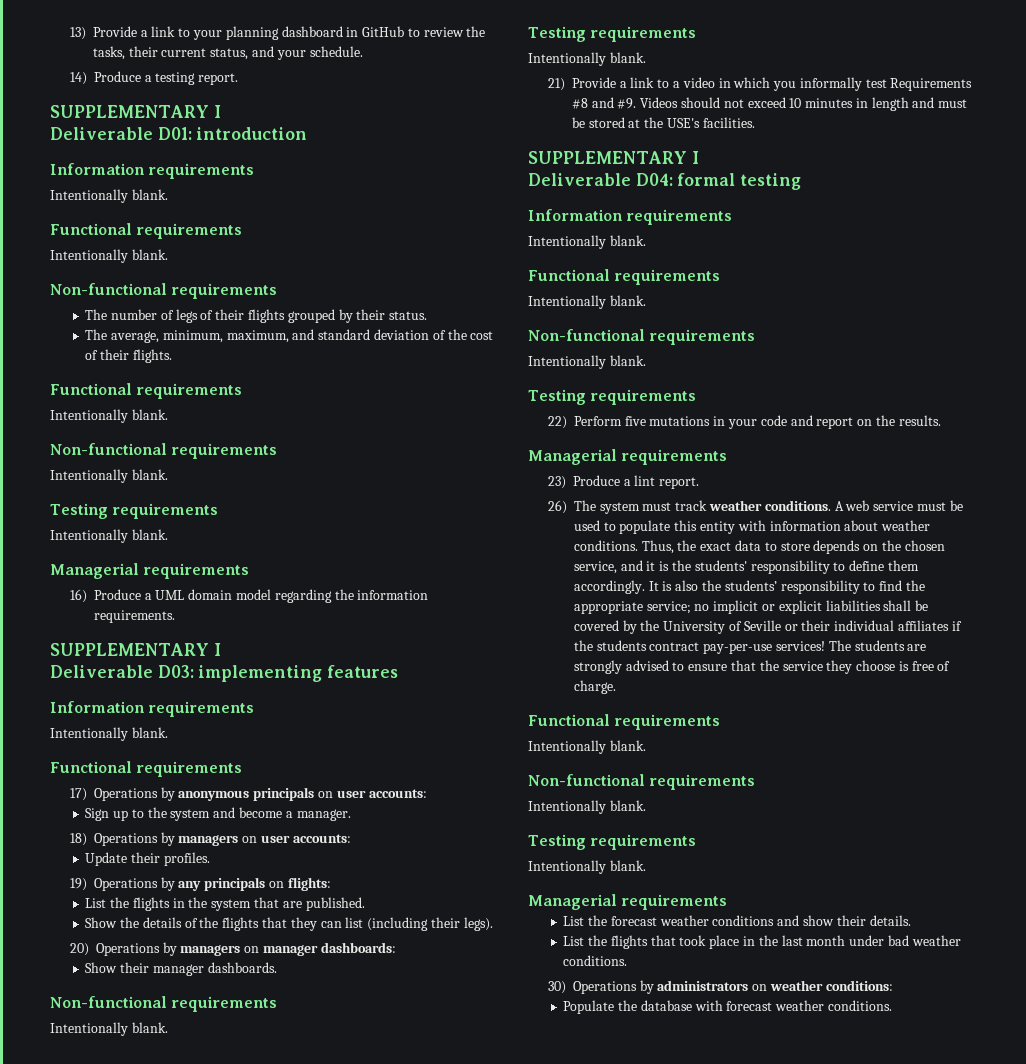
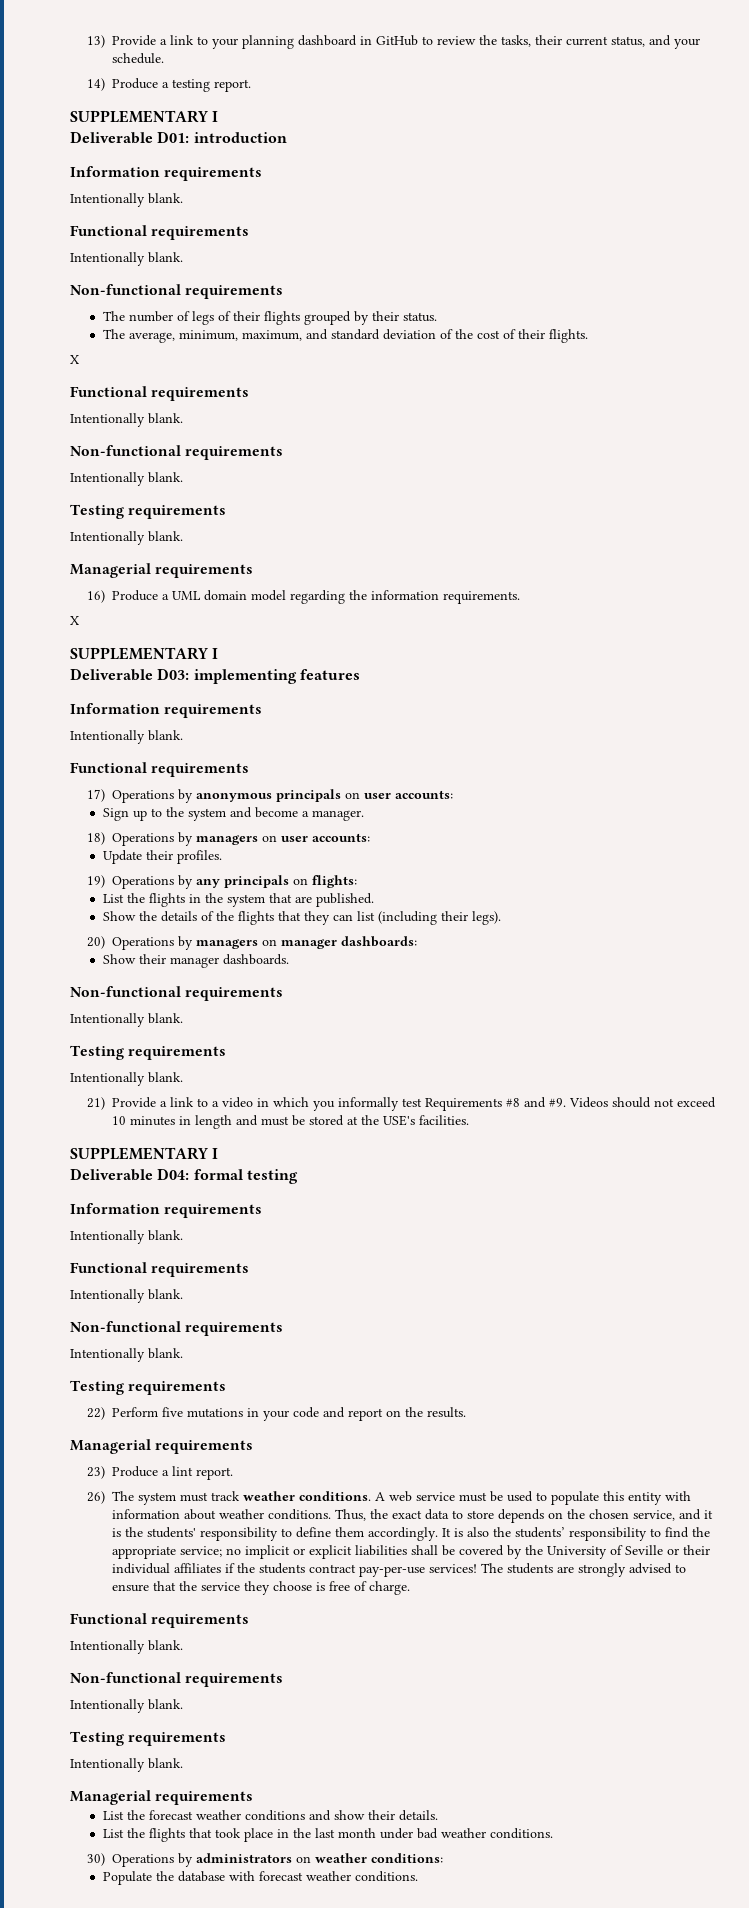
(172, 356) none -> [70,355,80,364] // X
(175, 616) none -> [70,616,80,625] // X

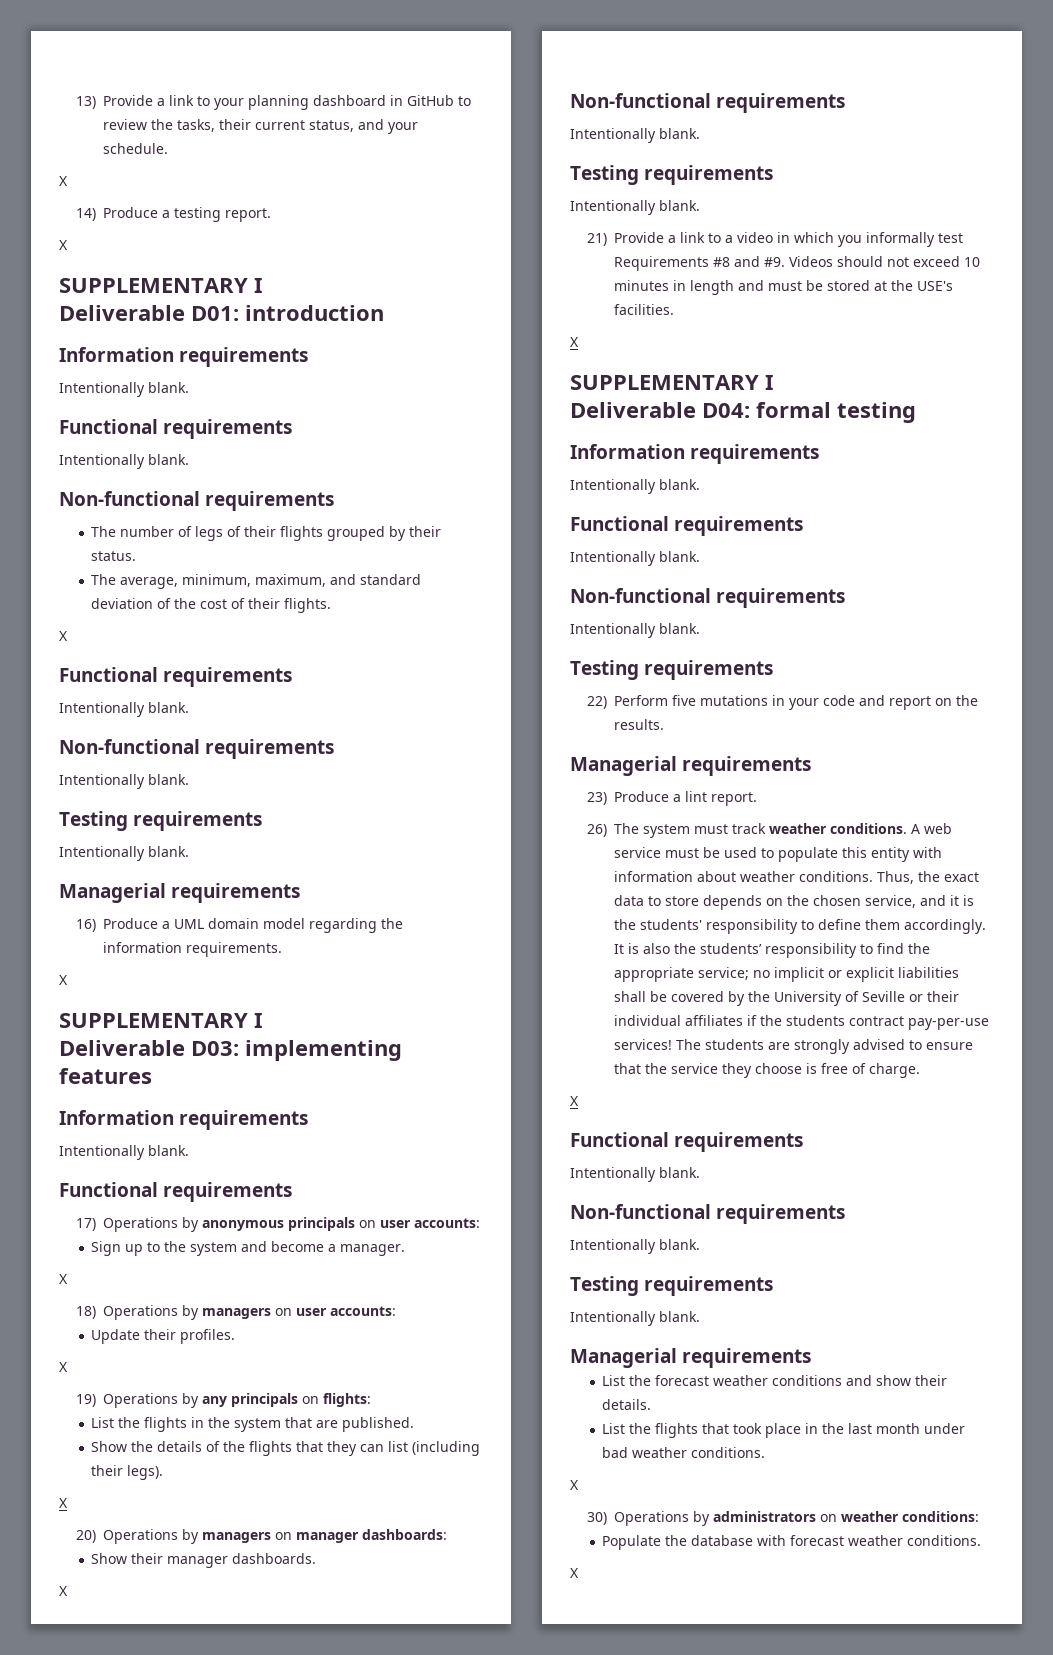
(165, 58) none -> [59,176,68,186] // X
(252, 85) none -> [59,240,68,250] // X
(364, 815) none -> [59,1274,68,1284] // X
(222, 857) none -> [59,1362,68,1372] // X
(501, 918) none -> [59,1498,68,1508] // X
(289, 959) none -> [59,1586,68,1596] // X
(470, 1120) none -> [570,337,579,347] // X
(411, 1588) none -> [570,1096,579,1106] // X
(553, 1833) none -> [570,1480,579,1490] // X
(418, 1876) none -> [570,1568,579,1578] // X

